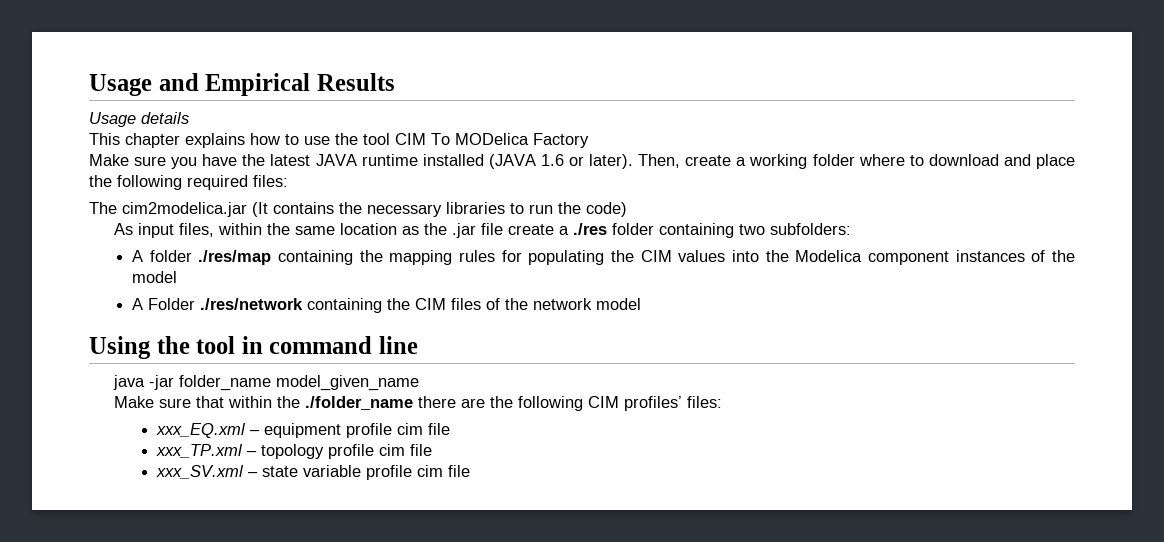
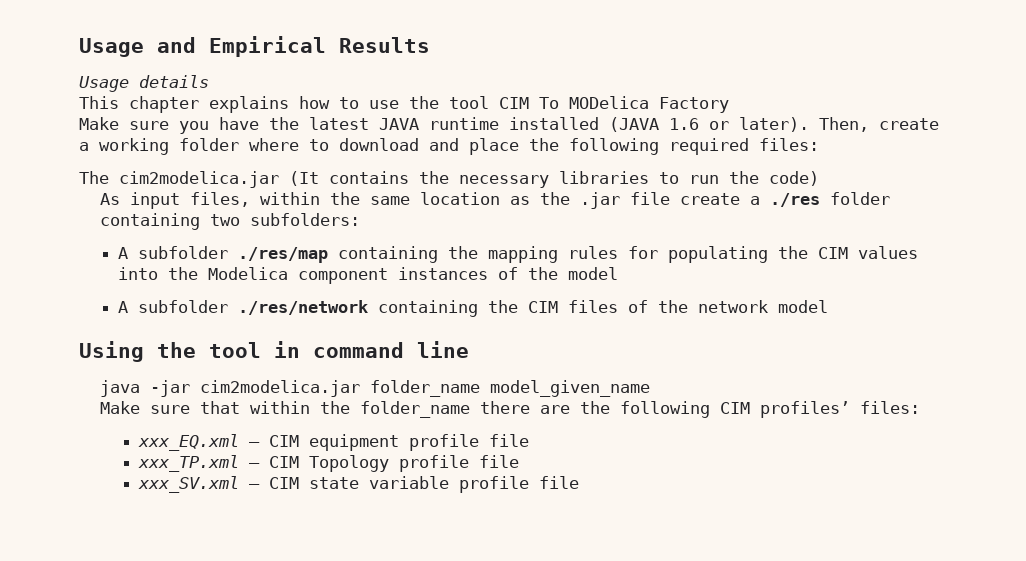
[149,250,192,262] folder -> [138,246,229,259] subfolder
[147,298,195,310] Folder -> [138,300,229,313] subfolder
(174, 382) none -> [199,380,360,397] cim2modelica.jar
[304,396,413,410] ./folder_name -> [359,401,470,418] folder_name
(260, 432) none -> [269,435,300,447] CIM
[396,423,423,435] cim -> (480, 442) none
[260,444,405,459] topology profile cim -> [269,455,470,472] CIM Topology profile
(258, 474) none -> [269,477,300,489] CIM
[416,465,443,477] cim -> (530, 484) none

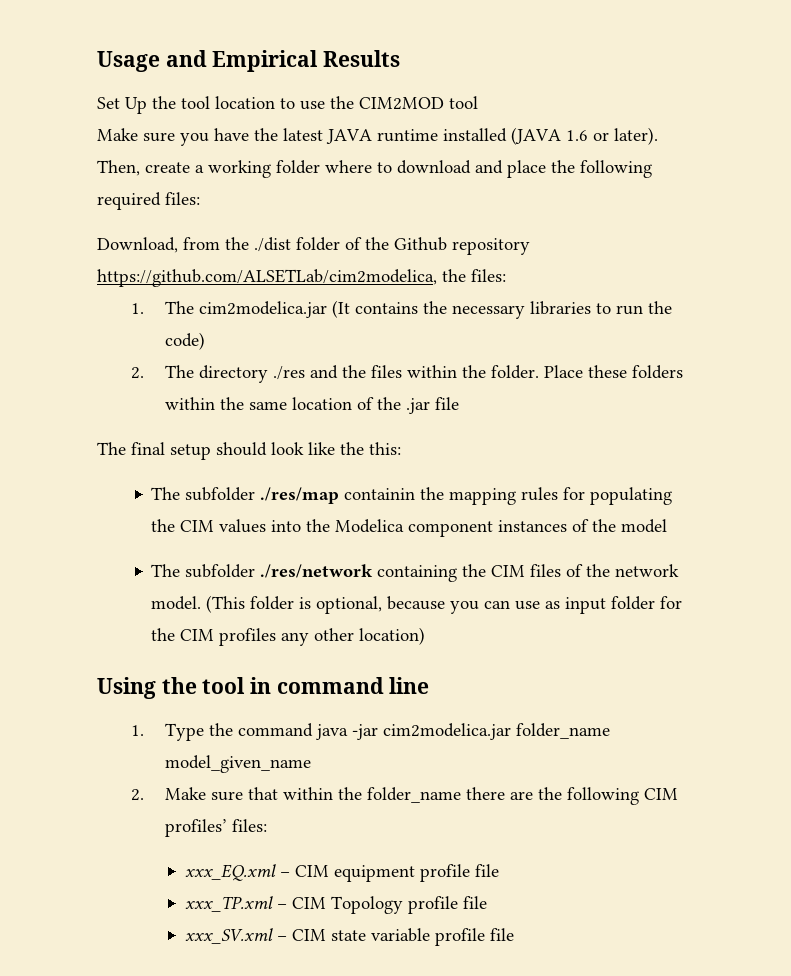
[79,75,209,92] [79,96,330,113] Usage details // This chapter explains how -> [97,96,275,114] Set Up the tool location
[449,96,729,113] tool CIM To MODelica Factory -> [359,96,478,110] CIM2MOD tool
(819, 144) none -> [97,237,530,255] [97,269,506,287] [130,303,144,314] Download, from the ./dist folder of the Github repository https://github.com/ALSETLab/cim2modelica, the files: // 1.
[99,192,250,209] As input files, -> [130,365,683,383] 2. The directory ./res and the files within the folder. Place these folders
[509,196,530,205] as -> [356,397,374,410] of
[679,192,890,207] [99,213,360,230] [118,247,129,259] create a ./res folder containing two subfolders: // A -> [97,442,401,460] [151,487,181,500] // The final setup should look like the this: // The
[338,246,439,263] containing -> [344,488,416,500] containin
[118,301,129,313] A -> [151,564,181,577] The
[778,300,829,313] model -> [151,595,683,614] [151,627,426,646] model. (This folder is optional, because you can use as input folder for the CIM profiles any other location)
(469, 349) none -> [130,723,313,741] 1. Type the command
(650, 388) none -> [130,789,144,801] 2.

